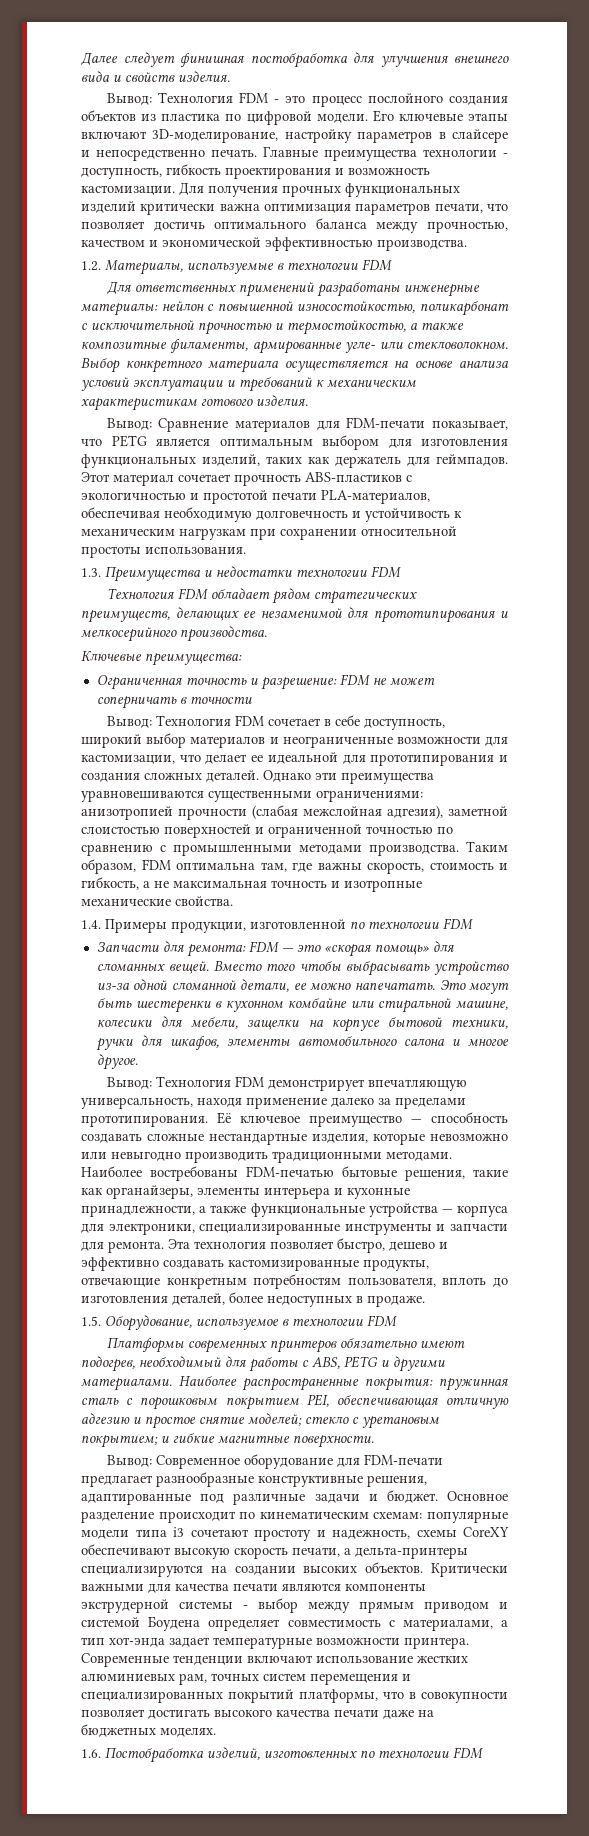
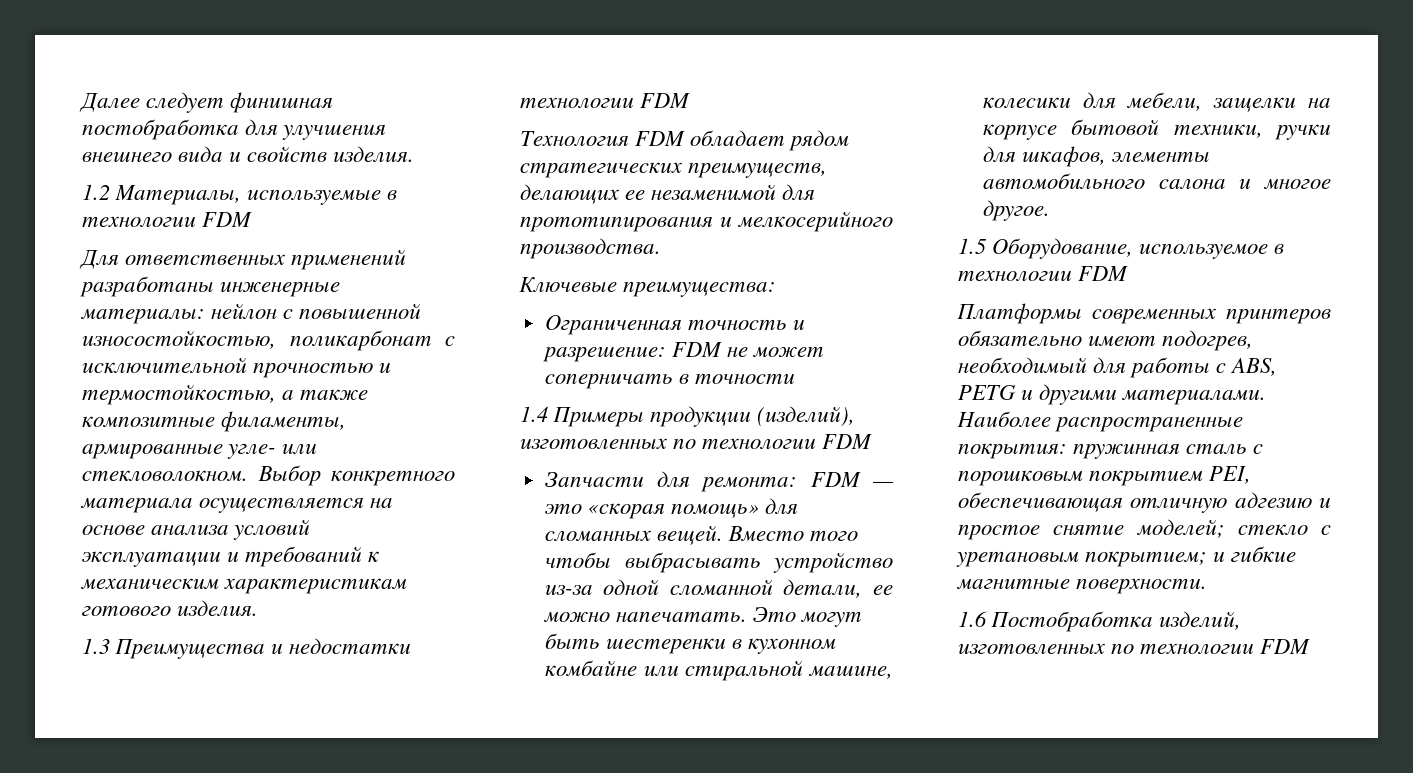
[106,92,508,107] [81,110,508,125] [81,129,508,143] [81,147,508,161] [81,164,430,179] [81,182,460,197] [81,201,508,215] [81,218,508,233] [81,237,467,251] [81,261,101,271] Вывод: Технология FDM - это процесс послойного создания объектов из пластика по цифровой модели. Его ключевые этапы включают 3D-моделирование, настройку параметров в слайсере и непосредственно печать. Главные преимущества технологии - доступность, гибкость проектирования и возможность кастомизации. Для получения прочных функциональных изделий критически важна оптимизация параметров печати, что позволяет достичь оптимального баланса между прочностью, качеством и экономической эффективностью производства. // 1.2. -> [82,184,110,200] 1.2
[106,417,508,432] [81,435,508,450] [81,454,508,468] [81,472,412,486] [81,490,430,504] [81,507,462,522] [81,526,457,540] [81,546,246,558] [81,568,101,577] Вывод: Сравнение материалов для FDM-печати показывает, что PETG является оптимальным выбором для изготовления функциональных изделий, таких как держатель для геймпадов. Этот материал сочетает прочность ABS-пластиков с экологичностью и простотой печати PLA-материалов, обеспечивая необходимую долговечность и устойчивость к механическим нагрузкам при сохранении относительной простоты использования. // 1.3. -> [82,638,110,654] 1.3
[106,715,445,730] [81,733,508,748] [81,752,509,766] [81,770,434,784] [81,790,423,802] [81,805,508,820] [81,824,453,838] [81,841,508,856] [81,859,508,874] [81,877,422,892] [81,896,233,906] [81,919,346,933] Вывод: Технология FDM сочетает в себе доступность, широкий выбор материалов и неограниченные возможности для кастомизации, что делает ее идеальной для прототипирования и создания сложных деталей. Однако эти преимущества уравновешиваются существенными ограничениями: анизотропией прочности (слабая межслойная адгезия), заметной слоистостью поверхностей и ограниченной точностью по сравнению с промышленными методами производства. Таким образом, FDM оптимальна там, где важны скорость, стоимость и гибкость, а не максимальная точность и изотропные механические свойства. // 1.4. Примеры продукции, изготовленной -> [520,406,856,427] [520,438,667,449] 1.4 Примеры продукции (изделий), изготовленных
[106,1076,467,1091] [81,1097,466,1109] [81,1112,508,1127] [81,1133,508,1145] [81,1151,452,1163] [81,1166,508,1181] [81,1185,410,1199] [81,1203,509,1217] [81,1223,509,1235] [81,1238,448,1253] [81,1257,429,1271] [81,1274,509,1289] [81,1292,425,1307] [81,1316,101,1326] Вывод: Технология FDM демонстрирует впечатляющую универсальность, находя применение далеко за пределами прототипирования. Её ключевое преимущество — способность создавать сложные нестандартные изделия, которые невозможно или невыгодно производить традиционными методами. Наиболее востребованы FDM-печатью бытовые решения, такие как органайзеры, элементы интерьера и кухонные принадлежности, а также функциональные устройства — корпуса для электроники, специализированные инструменты и запчасти для ремонта. Эта технология позволяет быстро, дешево и эффективно создавать кастомизированные продукты, отвечающие конкретным потребностям пользователя, вплоть до изготовления деталей, более недоступных в продаже. // 1.5. -> [958,238,987,254] 1.5
[106,1454,443,1469] [81,1472,427,1487] [81,1490,509,1505] [81,1511,508,1523] [81,1527,509,1541] [81,1544,468,1559] [81,1562,509,1577] [81,1583,426,1593] [81,1598,508,1613] [81,1616,509,1631] [81,1637,469,1649] [81,1653,468,1667] [81,1673,411,1685] [81,1689,508,1703] [81,1709,434,1719] [81,1724,216,1737] [81,1749,101,1758] Вывод: Современное оборудование для FDM-печати предлагает разнообразные конструктивные решения, адаптированные под различные задачи и бюджет. Основное разделение происходит по кинематическим схемам: популярные модели типа i3 сочетают простоту и надежность, схемы CoreXY обеспечивают высокую скорость печати, а дельта-принтеры специализируются на создании высоких объектов. Критически важными для качества печати являются компоненты экструдерной системы - выбор между прямым приводом и системой Боудена определяет совместимость с материалами, а тип хот-энда задает температурные возможности принтера. Современные тенденции включают использование жестких алюминиевых рам, точных систем перемещения и специализированных покрытий платформы, что в совокупности позволяет достигать высокого качества печати даже на бюджетных моделях. // 1.6. -> [958,611,987,627] 1.6

